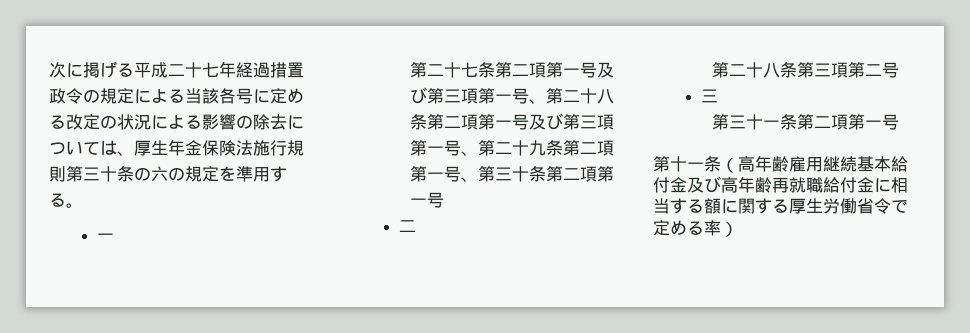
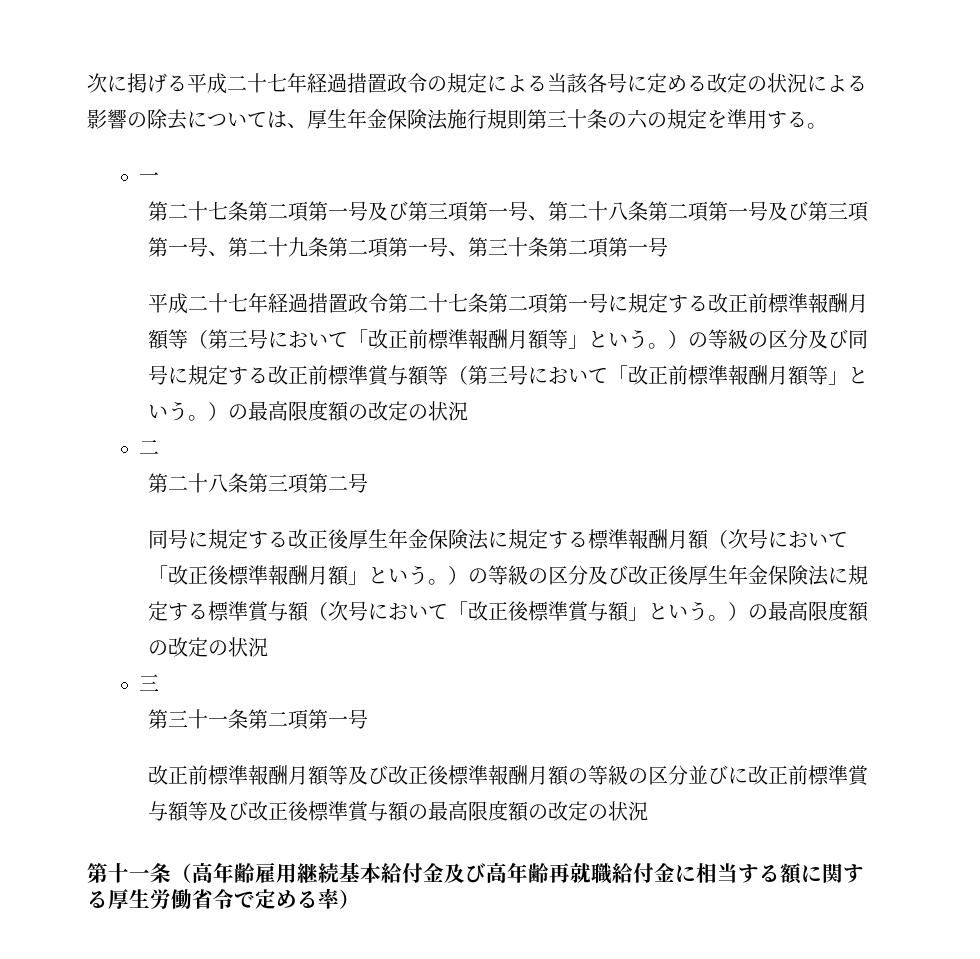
(445, 200) none -> [147,293,868,314] [147,329,868,350] [147,365,868,386] [147,400,468,422] // 平成二十七年経過措置政令第二十七条第二項第一号に規定する改正前標準報酬月額等（第三号において「改正前標準報酬月額等」という。）の等級の区分及び同号に規定する改正前標準賞与額等（第三号において「改正前標準報酬月額等」という。）の最高限度額の改定の状況
(900, 70) none -> [147,529,848,550] [147,565,868,586] [147,600,869,622] [147,637,268,657] // 同号に規定する改正後厚生年金保険法に規定する標準報酬月額（次号において「改正後標準報酬月額」という。）の等級の区分及び改正後厚生年金保険法に規定する標準賞与額（次号において「改正後標準賞与額」という。）の最高限度額の改定の状況
(900, 122) none -> [147,765,869,786] [147,800,648,822] // 改正前標準報酬月額等及び改正後標準報酬月額の等級の区分並びに改正前標準賞与額等及び改正後標準賞与額の最高限度額の改定の状況

